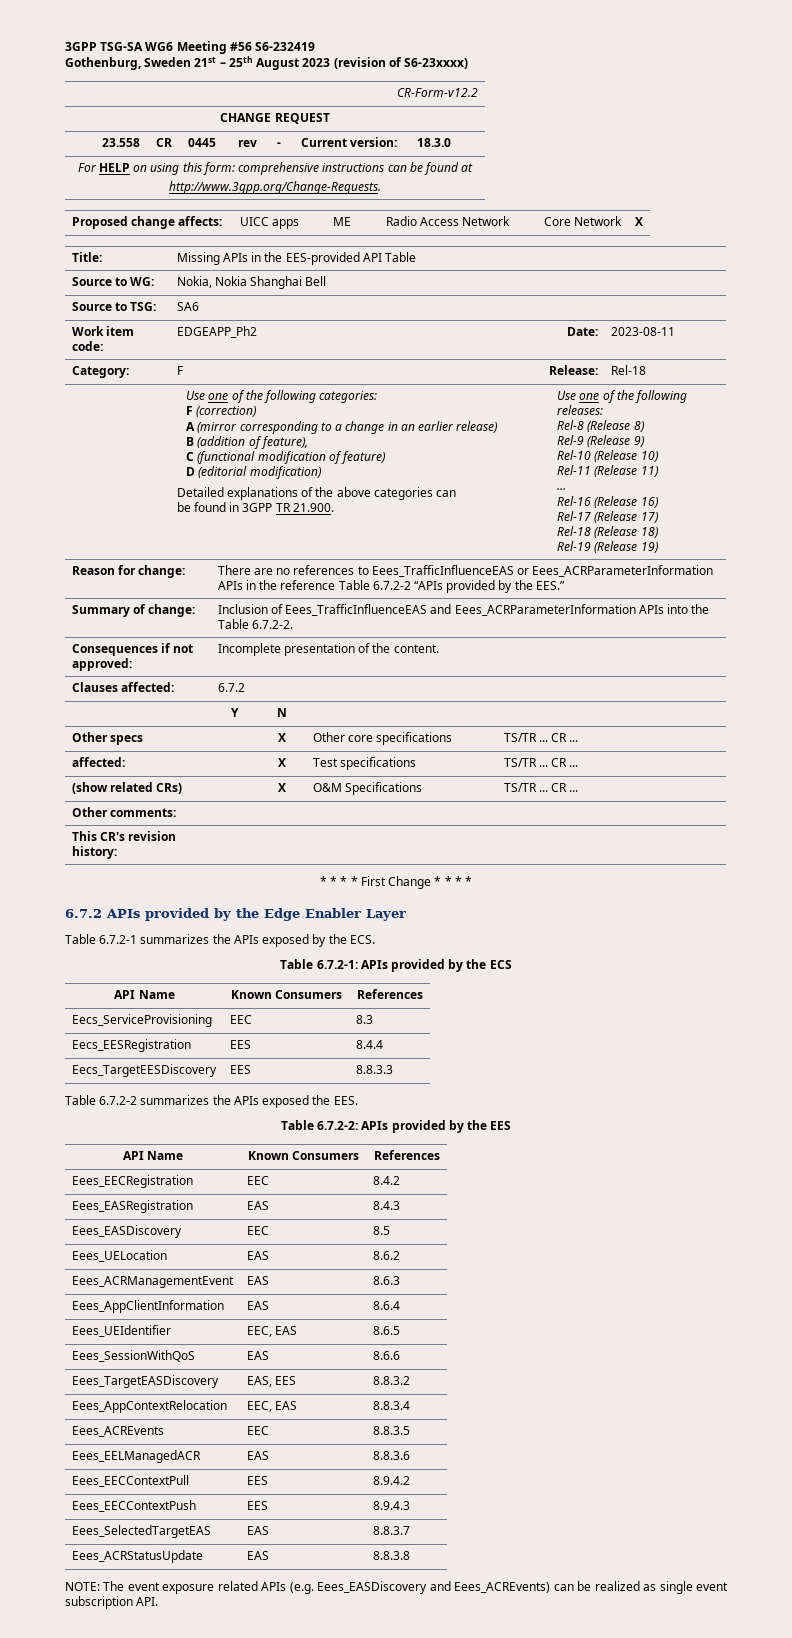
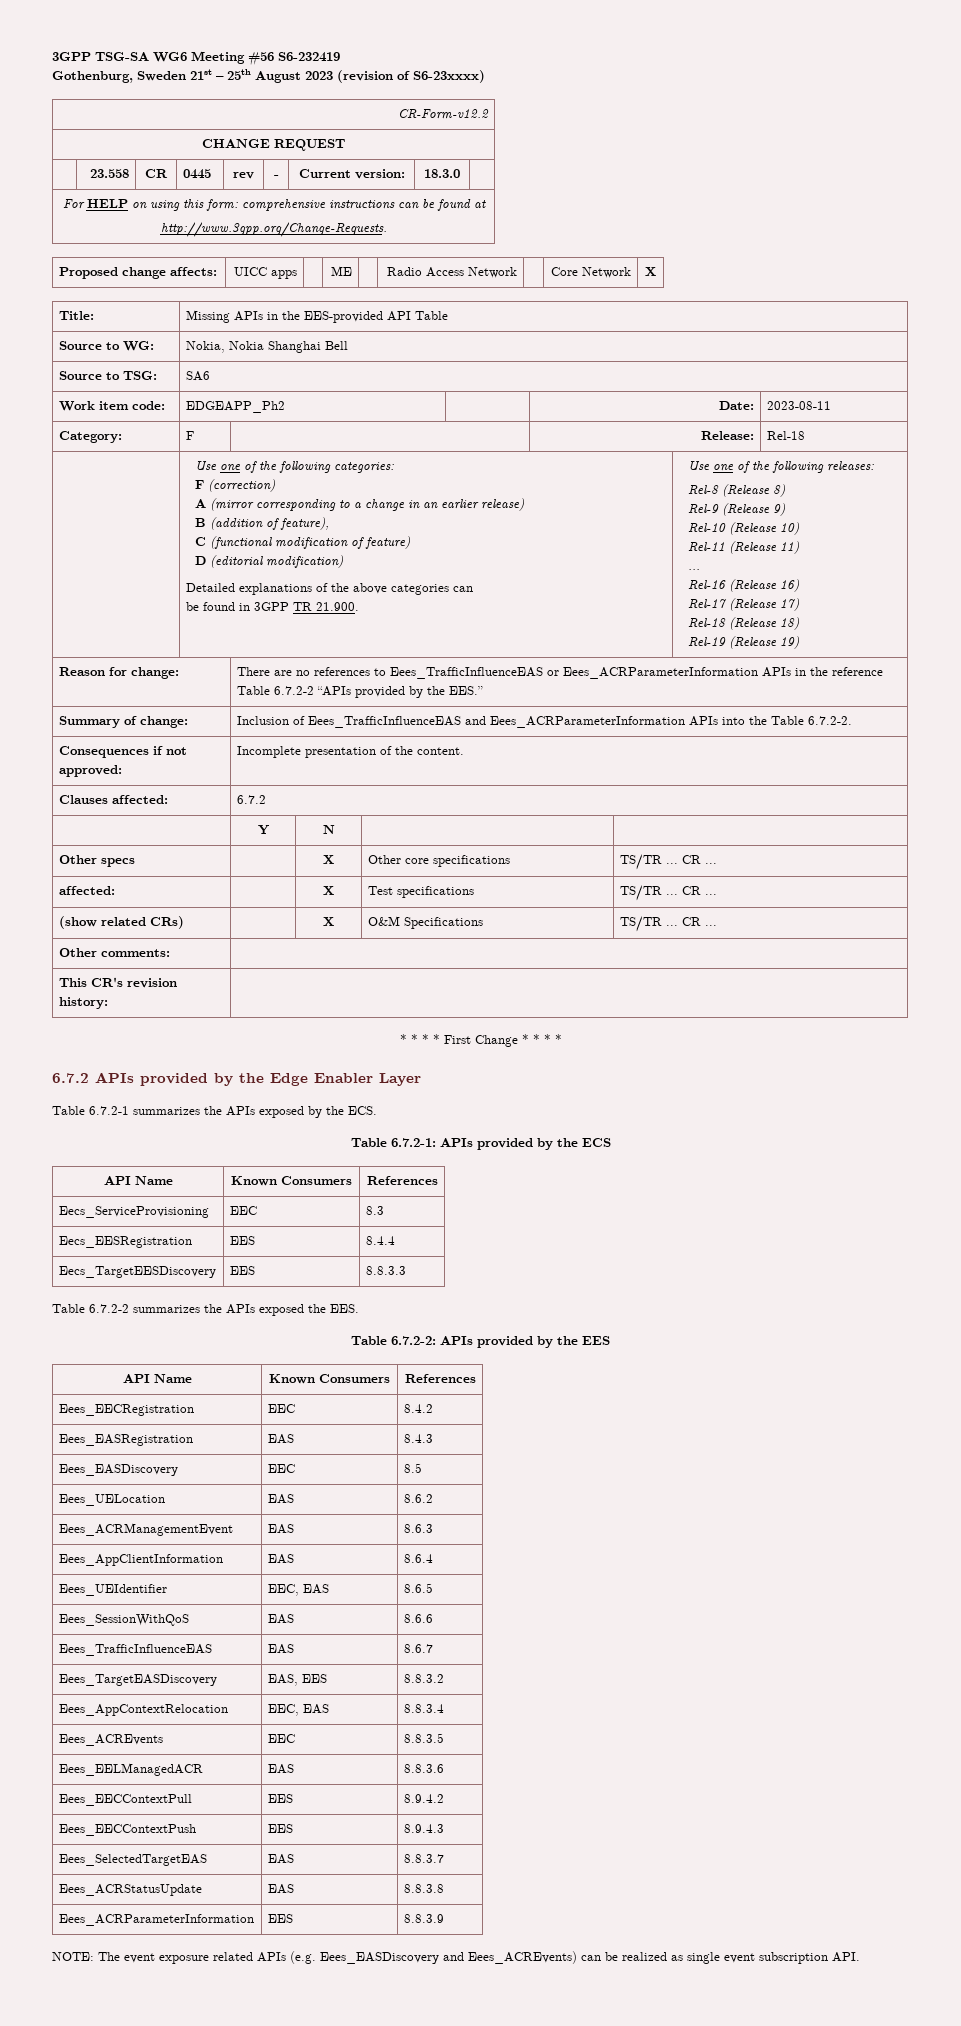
(400, 1355) none -> [58,1644,212,1656] [267,1644,294,1654] [403,1644,433,1653] // Eees_TrafficInfluenceEAS | EAS | 8.6.7
(410, 1555) none -> [58,1914,254,1926] [267,1914,293,1923] [403,1914,444,1923] // Eees_ACRParameterInformation | EES | 8.8.3.9

